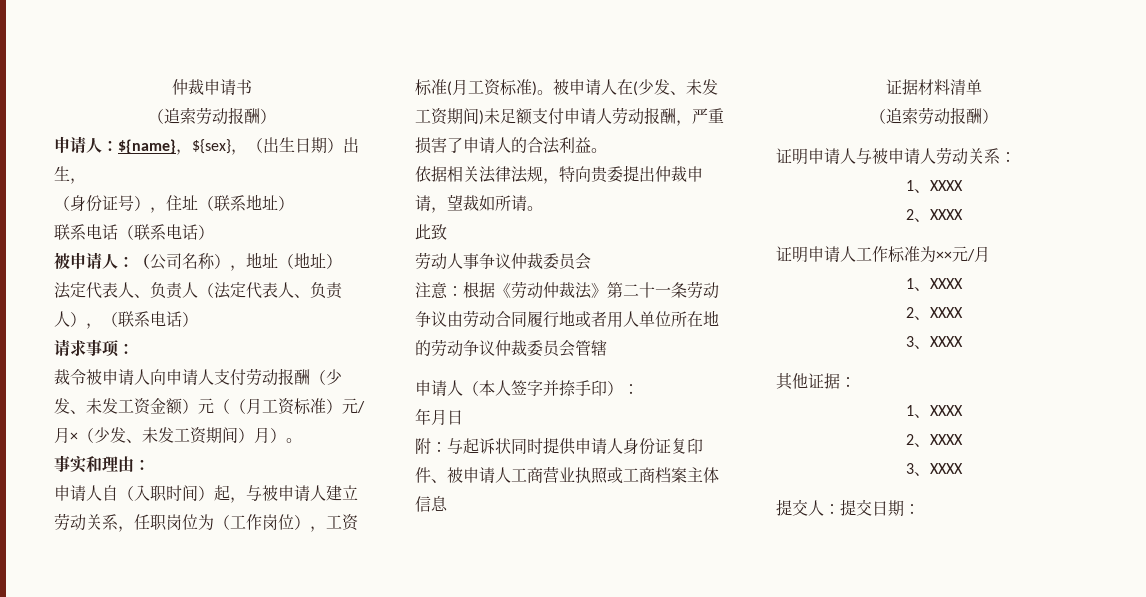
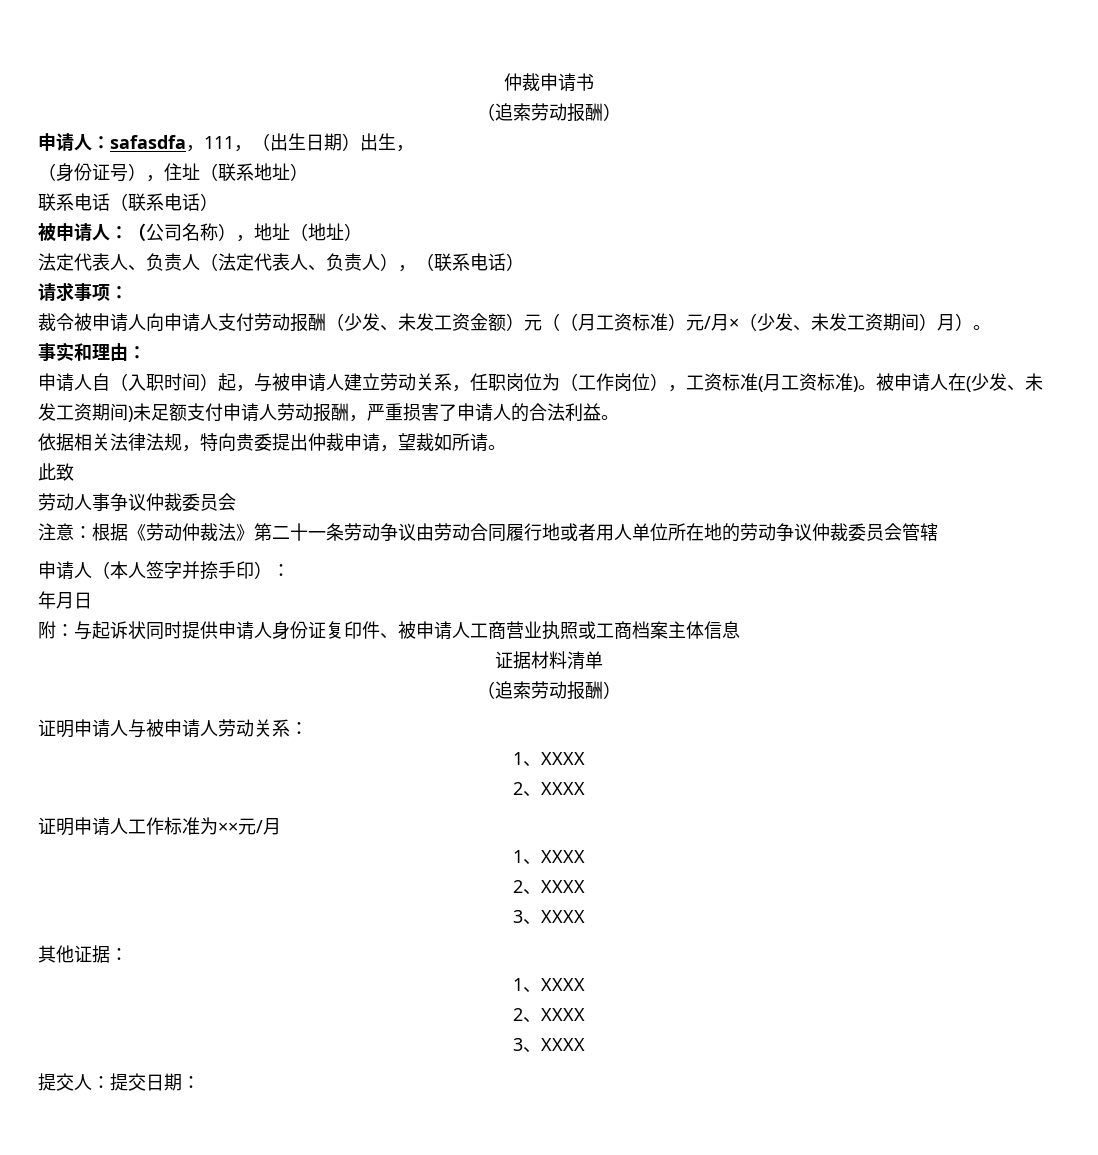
[118,139,231,155] ${name}，${sex} -> [110,135,234,152] safasdfa，111

